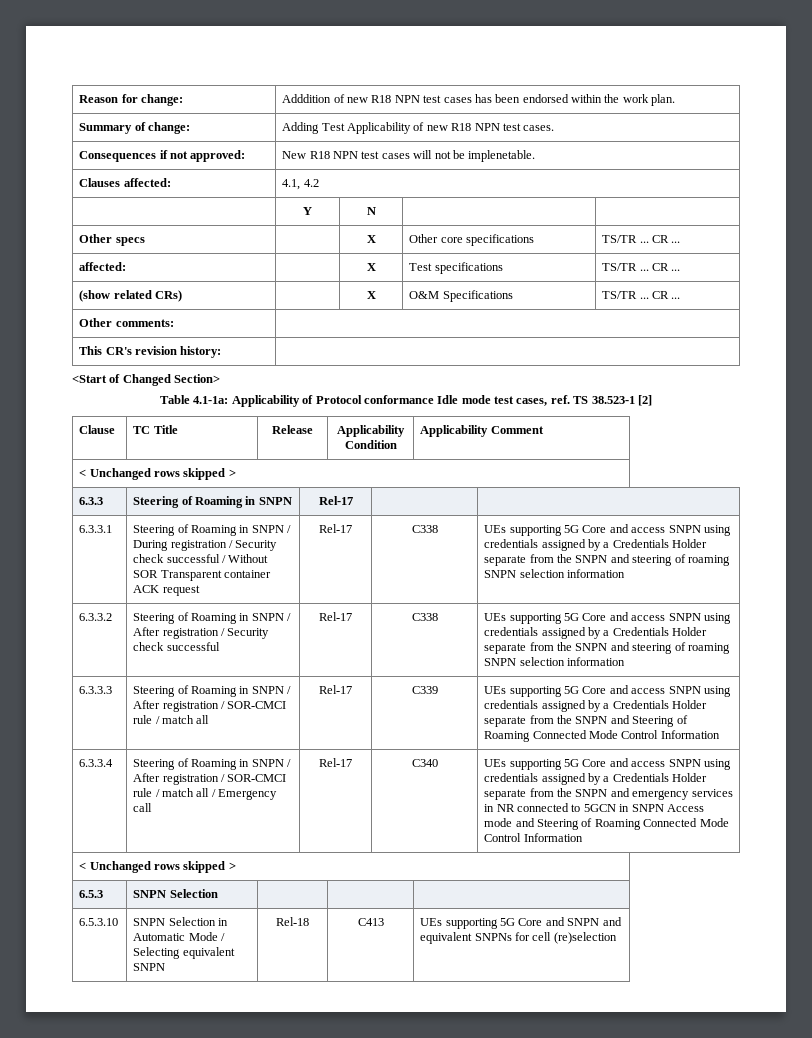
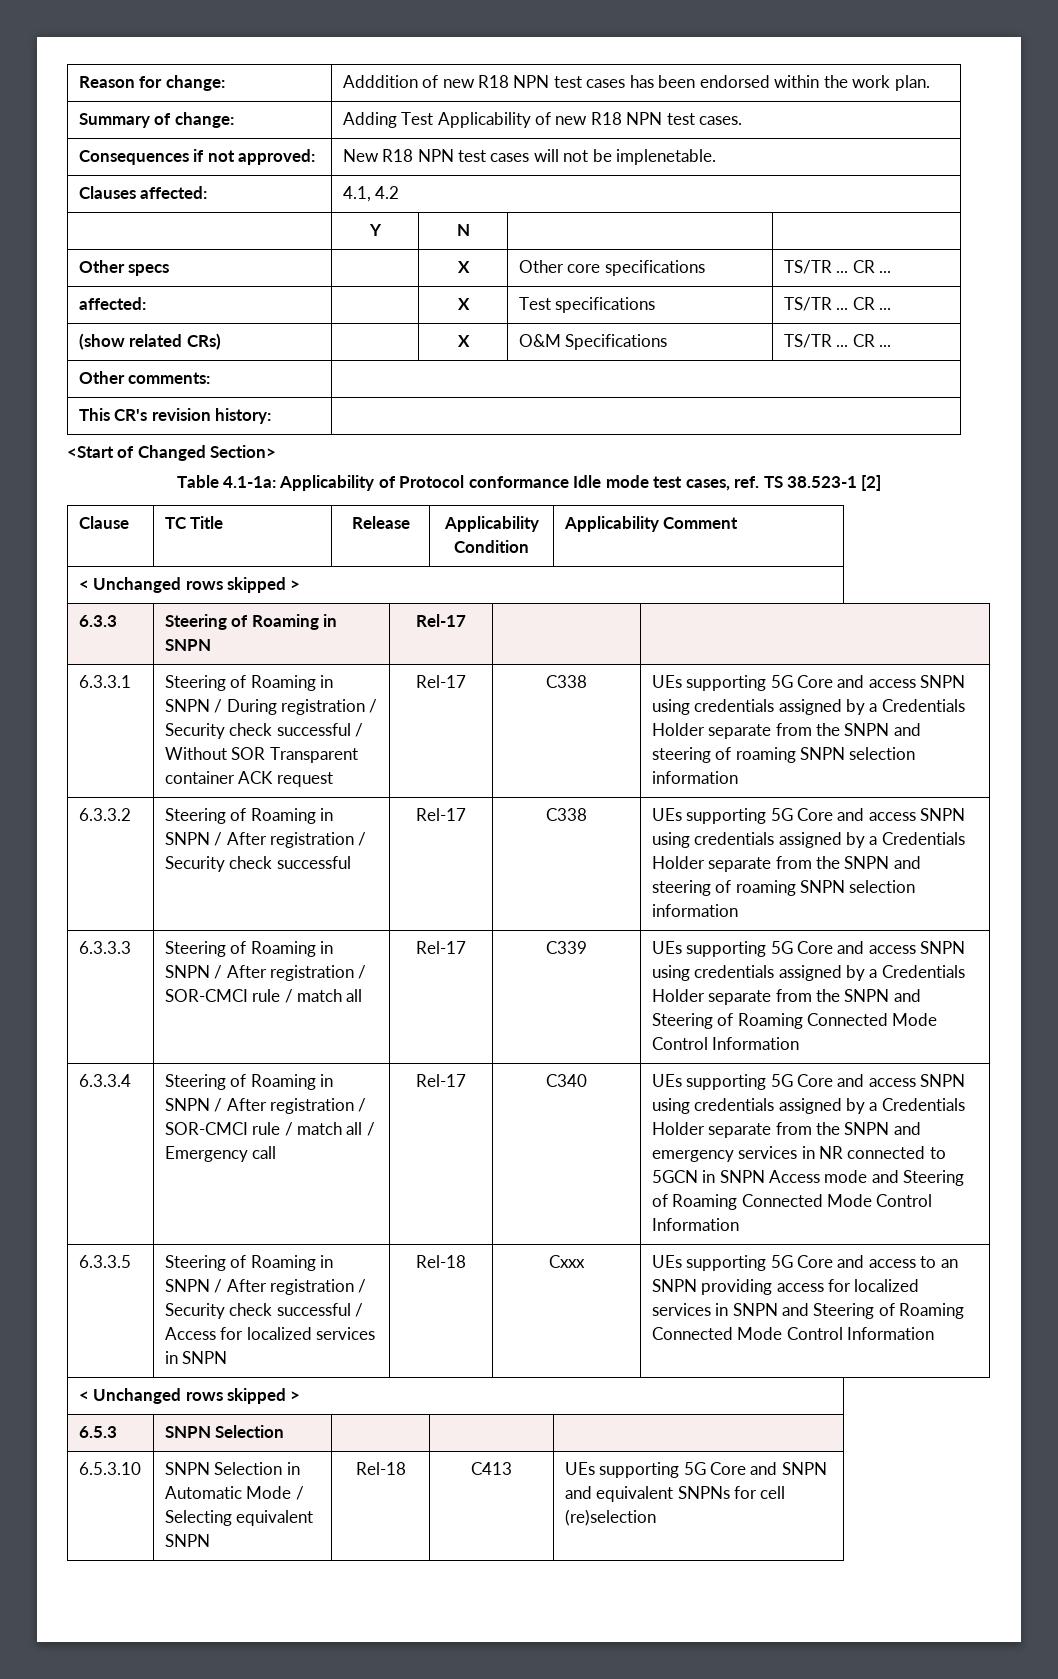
(583, 837) none -> [78,1255,131,1268] [164,1255,334,1271] [164,1279,367,1295] [164,1303,364,1319] [164,1327,376,1340] [164,1351,228,1364] [416,1255,466,1268] [549,1255,585,1268] [651,1255,958,1271] [651,1279,920,1295] [651,1303,965,1319] [651,1327,935,1340] // 6.3.3.5 | Steering of Roaming in SNPN / After registration / Security check successful / Access for localized services in SNPN | Rel-18 | Cxxx | UEs supporting 5G Core and access to an SNPN providing access for localized services in SNPN and Steering of Roaming Connected Mode Control Information

